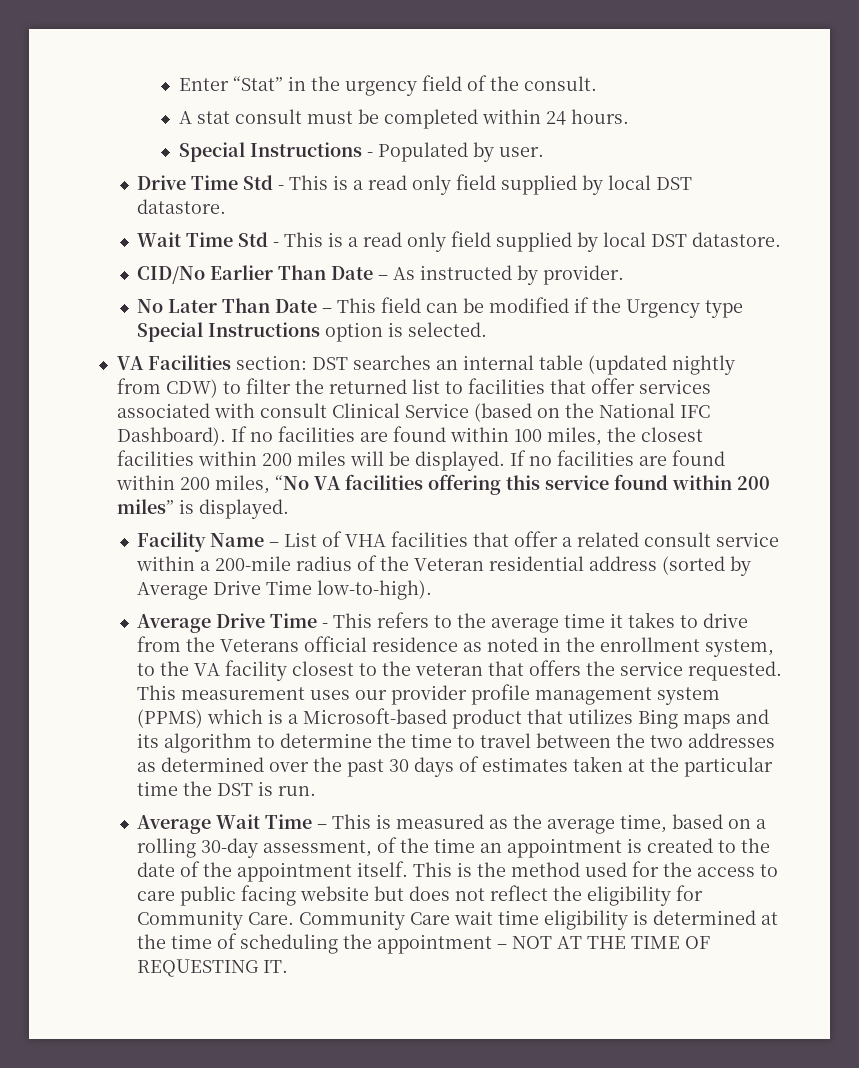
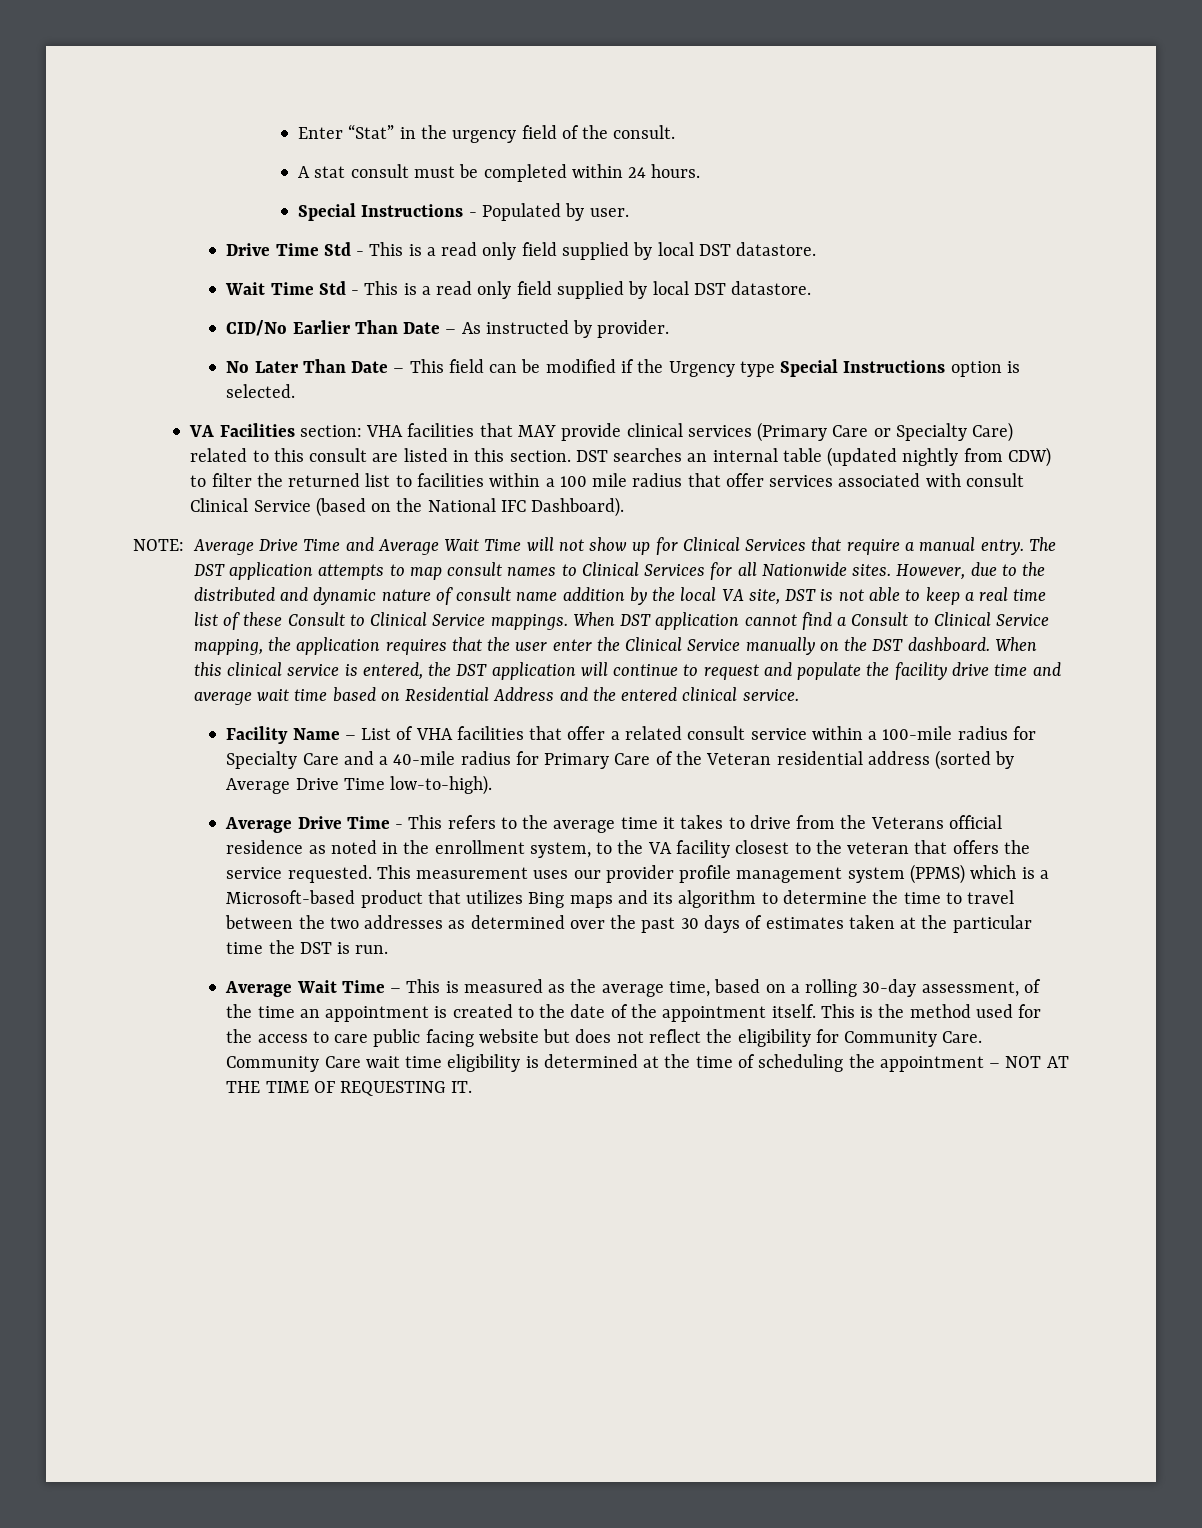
(307, 362) none -> [366,422,1014,442] [190,448,571,462] VHA facilities that MAY provide clinical services (Primary Care or Specialty Care) related to this consult are listed in this section.
(545, 386) none -> [489,473,683,487] within a 100 mile radius
[230,426,703,446] [116,450,725,471] [115,474,770,495] [116,499,289,519] If no facilities are found within 100 miles, the closest facilities within 200 miles will be displayed. If no facilities are found within 200 miles, “No VA facilities offering this service found within 200 miles” is displayed. -> [133,537,1056,555] [193,562,1046,580] [193,587,1047,605] [193,612,1050,630] [193,637,1037,655] [193,662,1061,680] [193,687,799,705] // NOTE: Average Drive Time and Average Wait Time will not show up for Clinical Services that require a manual entry. The DST application attempts to map consult names to Clinical Services for all Nationwide sites. However, due to the distributed and dynamic nature of consult name addition by the local VA site, DST is not able to keep a real time list of these Consult to Clinical Service mappings. When DST application cannot find a Consult to Clinical Service mapping, the application requires that the user enter the Clinical Service manually on the DST dashboard. When this clinical service is entered, the DST application will continue to request and populate the facility drive time and average wait time based on Residential Address and the entered clinical service.
[215,556,353,571] 200-mile radius -> [882,726,1036,740] [226,751,651,769] 100-mile radius for Specialty Care and a 40-mile radius for Primary Care

